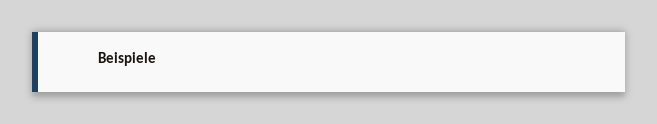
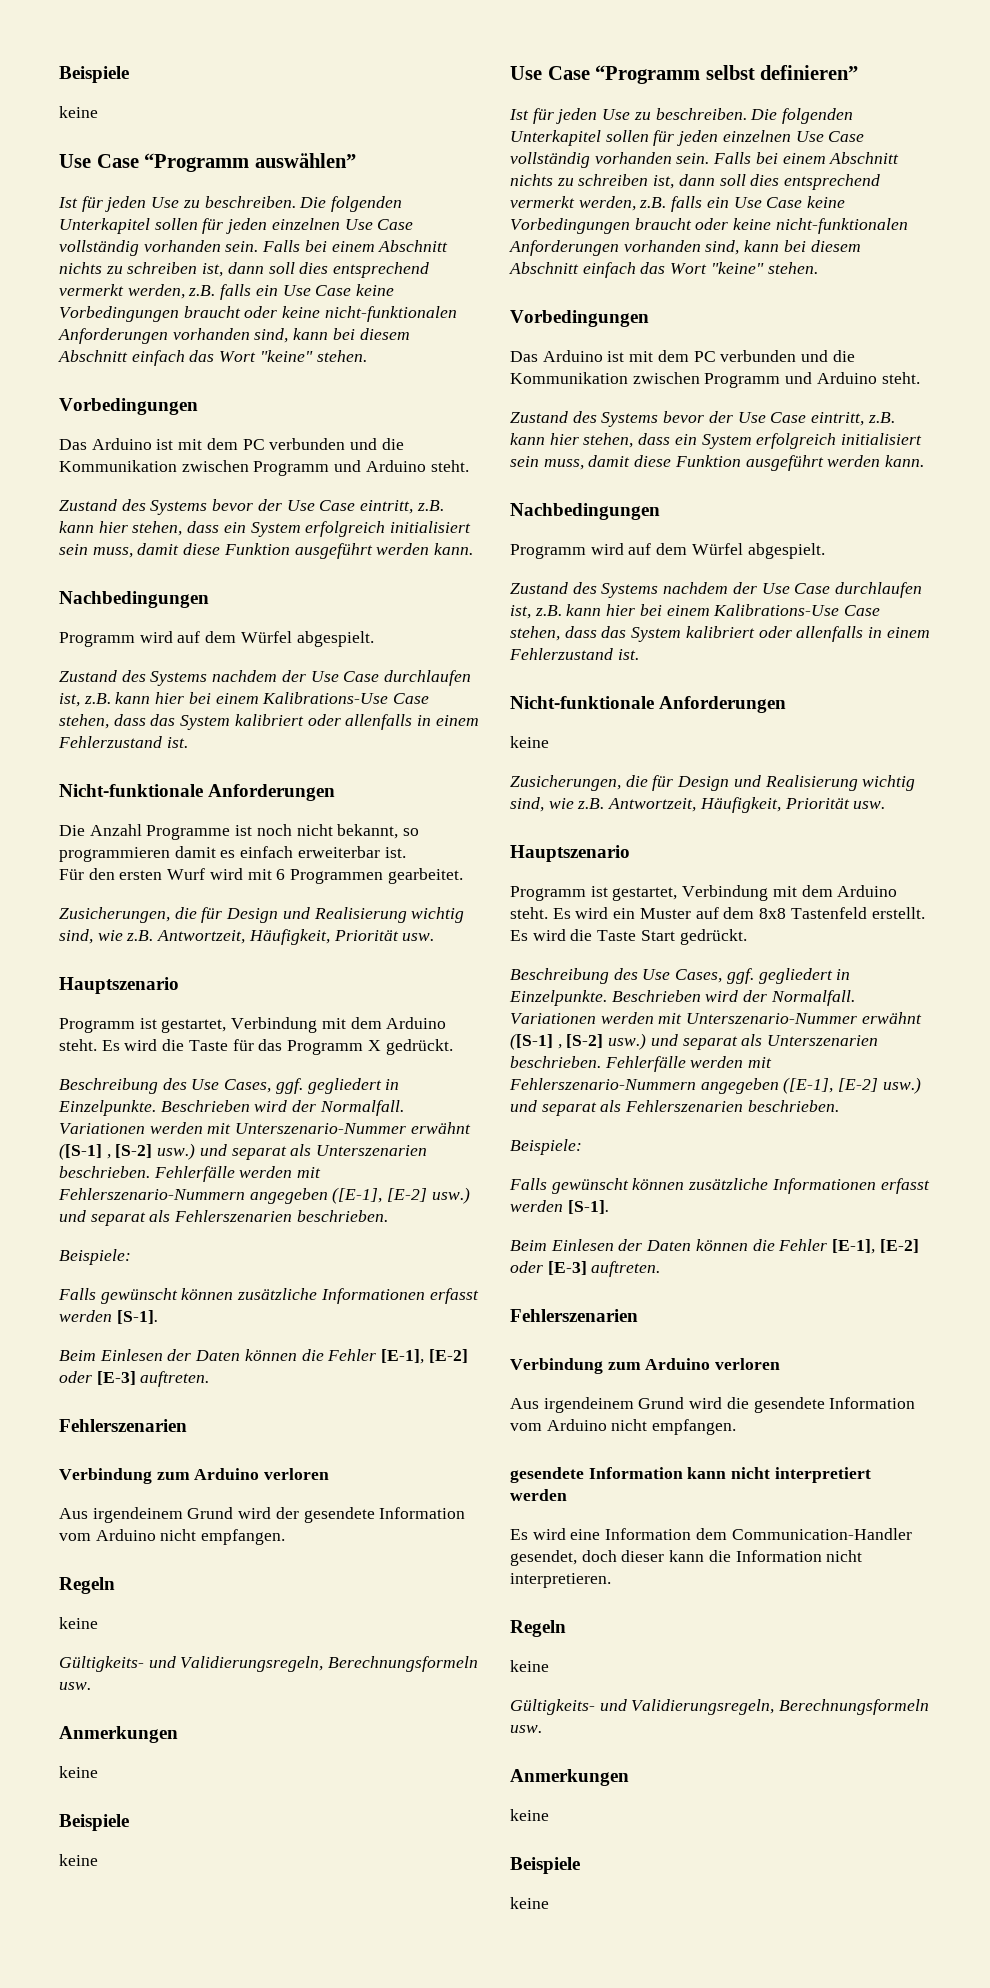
[98,52,156,66] Beispiele -> [59,66,129,83] [59,106,98,118] [59,153,356,172] [58,196,403,212] [59,218,414,234] [59,240,449,256] [59,262,430,278] [59,284,395,300] [59,306,457,322] [58,328,410,344] [58,350,367,366] [59,398,198,415] [59,438,404,450] [59,460,469,476] [59,499,444,515] [59,521,472,537] [59,543,474,559] [59,591,209,608] [59,631,374,647] [59,670,472,686] [59,692,430,707] [59,714,479,730] [58,736,188,748] [59,784,336,801] [59,824,420,840] [59,846,406,862] [59,868,463,884] [59,907,465,923] [59,929,435,945] [59,977,179,994] [59,1017,447,1033] [59,1039,453,1055] [59,1078,400,1094] [58,1100,404,1116] [59,1122,471,1134] [59,1143,428,1160] [59,1166,322,1182] [58,1187,470,1204] [59,1210,388,1226] [59,1249,131,1265] [58,1288,479,1304] [59,1310,158,1324] [59,1349,468,1364] [59,1371,210,1387] [59,1419,187,1432] [59,1468,330,1484] [59,1507,466,1523] [59,1529,286,1545] [59,1577,115,1594] [59,1617,98,1629] [59,1656,479,1672] [59,1682,91,1690] [59,1726,178,1743] [59,1766,98,1778] [59,1814,129,1831] [59,1854,98,1866] [510,65,859,84] [509,108,854,124] [510,130,865,146] [510,152,900,168] [510,174,881,190] [510,196,846,212] [510,218,908,234] [509,240,861,256] [509,262,818,278] [510,310,649,327] [510,350,855,362] [510,372,920,388] [510,411,895,427] [510,433,923,449] [510,455,925,471] [510,503,660,520] [510,543,825,559] [510,582,923,598] [510,604,881,619] [510,626,930,642] [509,648,639,660] [510,696,787,713] [510,736,549,748] [510,775,916,791] [510,797,886,813] [510,845,630,862] [510,885,898,901] [510,907,925,919] [510,929,747,945] [510,968,851,984] [509,990,855,1006] [510,1012,922,1024] [510,1033,879,1050] [510,1056,773,1072] [509,1077,921,1094] [510,1100,839,1116] [510,1139,582,1155] [509,1178,930,1194] [510,1200,609,1214] [510,1239,919,1254] [510,1261,661,1277] [510,1309,638,1322] [510,1358,781,1374] [510,1397,916,1413] [510,1419,737,1435] [510,1467,871,1483] [510,1489,567,1501] [510,1528,912,1540] [510,1550,863,1566] [510,1573,611,1588] [510,1620,566,1637] [510,1660,549,1672] [510,1699,930,1715] [510,1725,542,1733] [510,1769,629,1786] [510,1809,549,1821] [510,1857,580,1874] [510,1897,549,1909] Beispiele // keine // Use Case “Programm auswählen” // Ist für jeden Use zu beschreiben. Die folgenden Unterkapitel sollen für jeden einzelnen Use Case vollständig vorhanden sein. Falls bei einem Abschnitt nichts zu schreiben ist, dann soll dies entsprechend vermerkt werden, z.B. falls ein Use Case keine Vorbedingungen braucht oder keine nicht-funktionalen Anforderungen vorhanden sind, kann bei diesem Abschnitt einfach das Wort "keine" stehen. // Vorbedingungen // Das Arduino ist mit dem PC verbunden und die Kommunikation zwischen Programm und Arduino steht. // Zustand des Systems bevor der Use Case eintritt, z.B. kann hier stehen, dass ein System erfolgreich initialisiert sein muss, damit diese Funktion ausgeführt werden kann. // Nachbedingungen // Programm wird auf dem Würfel abgespielt. // Zustand des Systems nachdem der Use Case durchlaufen ist, z.B. kann hier bei einem Kalibrations-Use Case stehen, dass das System kalibriert oder allenfalls in einem Fehlerzustand ist. // Nicht-funktionale Anforderungen // Die Anzahl Programme ist noch nicht bekannt, so programmieren damit es einfach erweiterbar ist. // Für den ersten Wurf wird mit 6 Programmen gearbeitet. // Zusicherungen, die für Design und Realisierung wichtig sind, wie z.B. Antwortzeit, Häufigkeit, Priorität usw. // Hauptszenario // Programm ist gestartet, Verbindung mit dem Arduino steht. Es wird die Taste für das Programm X gedrückt. // Beschreibung des Use Cases, ggf. gegliedert in Einzelpunkte. Beschrieben wird der Normalfall. Variationen werden mit Unterszenario-Nummer erwähnt ([S-1] , [S-2] usw.) und separat als Unterszenarien beschrieben. Fehlerfälle werden mit Fehlerszenario-Nummern angegeben ([E-1], [E-2] usw.) und separat als Fehlerszenarien beschrieben. // Beispiele: // Falls gewünscht können zusätzliche Informationen erfasst werden [S-1]. // Beim Einlesen der Daten können die Fehler [E-1], [E-2] oder [E-3] auftreten. // Fehlerszenarien // Verbindung zum Arduino verloren // Aus irgendeinem Grund wird der gesendete Information vom Arduino nicht empfangen. // Regeln // keine // Gültigkeits- und Validierungsregeln, Berechnungsformeln usw. // Anmerkungen // keine // Beispiele // keine // Use Case “Programm selbst definieren” // Ist für jeden Use zu beschreiben. Die folgenden Unterkapitel sollen für jeden einzelnen Use Case vollständig vorhanden sein. Falls bei einem Abschnitt nichts zu schreiben ist, dann soll dies entsprechend vermerkt werden, z.B. falls ein Use Case keine Vorbedingungen braucht oder keine nicht-funktionalen Anforderungen vorhanden sind, kann bei diesem Abschnitt einfach das Wort "keine" stehen. // Vorbedingungen // Das Arduino ist mit dem PC verbunden und die Kommunikation zwischen Programm und Arduino steht. // Zustand des Systems bevor der Use Case eintritt, z.B. kann hier stehen, dass ein System erfolgreich initialisiert sein muss, damit diese Funktion ausgeführt werden kann. // Nachbedingungen // Programm wird auf dem Würfel abgespielt. // Zustand des Systems nachdem der Use Case durchlaufen ist, z.B. kann hier bei einem Kalibrations-Use Case stehen, dass das System kalibriert oder allenfalls in einem Fehlerzustand ist. // Nicht-funktionale Anforderungen // keine // Zusicherungen, die für Design und Realisierung wichtig sind, wie z.B. Antwortzeit, Häufigkeit, Priorität usw. // Hauptszenario // Programm ist gestartet, Verbindung mit dem Arduino steht. Es wird ein Muster auf dem 8x8 Tastenfeld erstellt. Es wird die Taste Start gedrückt. // Beschreibung des Use Cases, ggf. gegliedert in Einzelpunkte. Beschrieben wird der Normalfall. Variationen werden mit Unterszenario-Nummer erwähnt ([S-1] , [S-2] usw.) und separat als Unterszenarien beschrieben. Fehlerfälle werden mit Fehlerszenario-Nummern angegeben ([E-1], [E-2] usw.) und separat als Fehlerszenarien beschrieben. // Beispiele: // Falls gewünscht können zusätzliche Informationen erfasst werden [S-1]. // Beim Einlesen der Daten können die Fehler [E-1], [E-2] oder [E-3] auftreten. // Fehlerszenarien // Verbindung zum Arduino verloren // Aus irgendeinem Grund wird die gesendete Information vom Arduino nicht empfangen. // gesendete Information kann nicht interpretiert werden // Es wird eine Information dem Communication-Handler gesendet, doch dieser kann die Information nicht interpretieren. // Regeln // keine // Gültigkeits- und Validierungsregeln, Berechnungsformeln usw. // Anmerkungen // keine // Beispiele // keine

